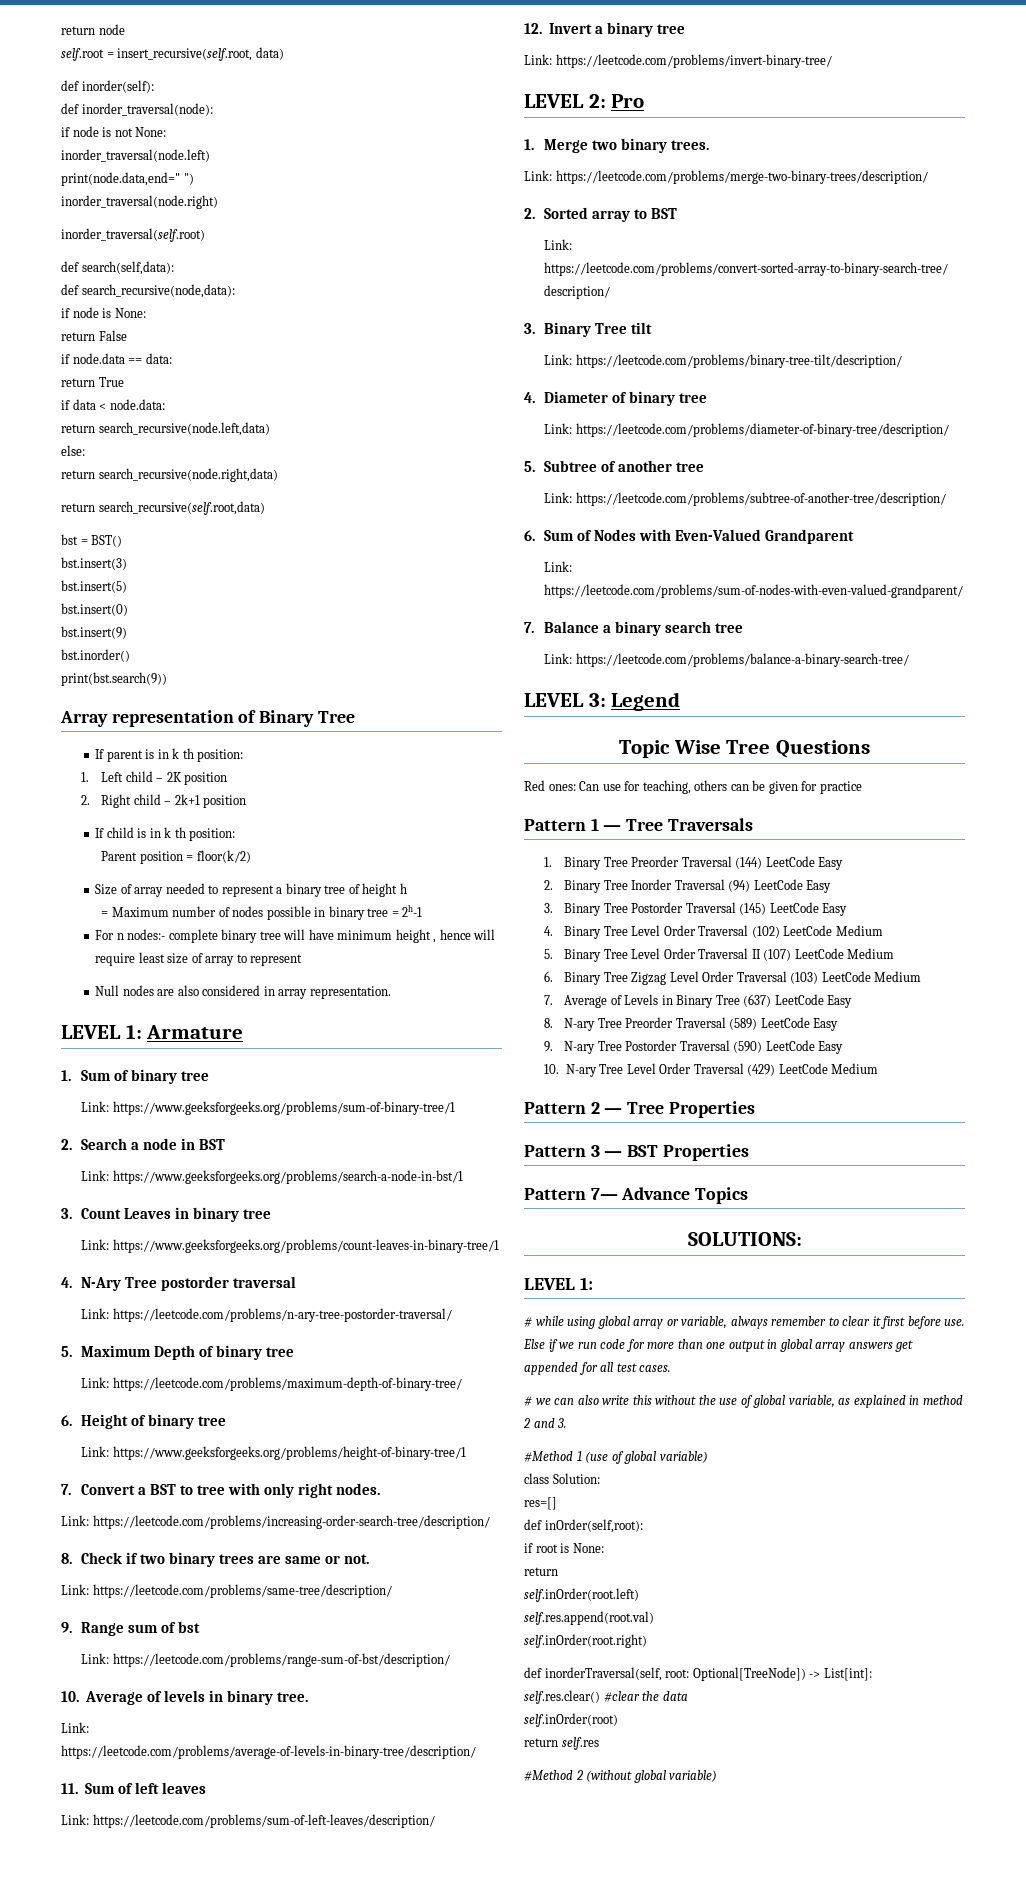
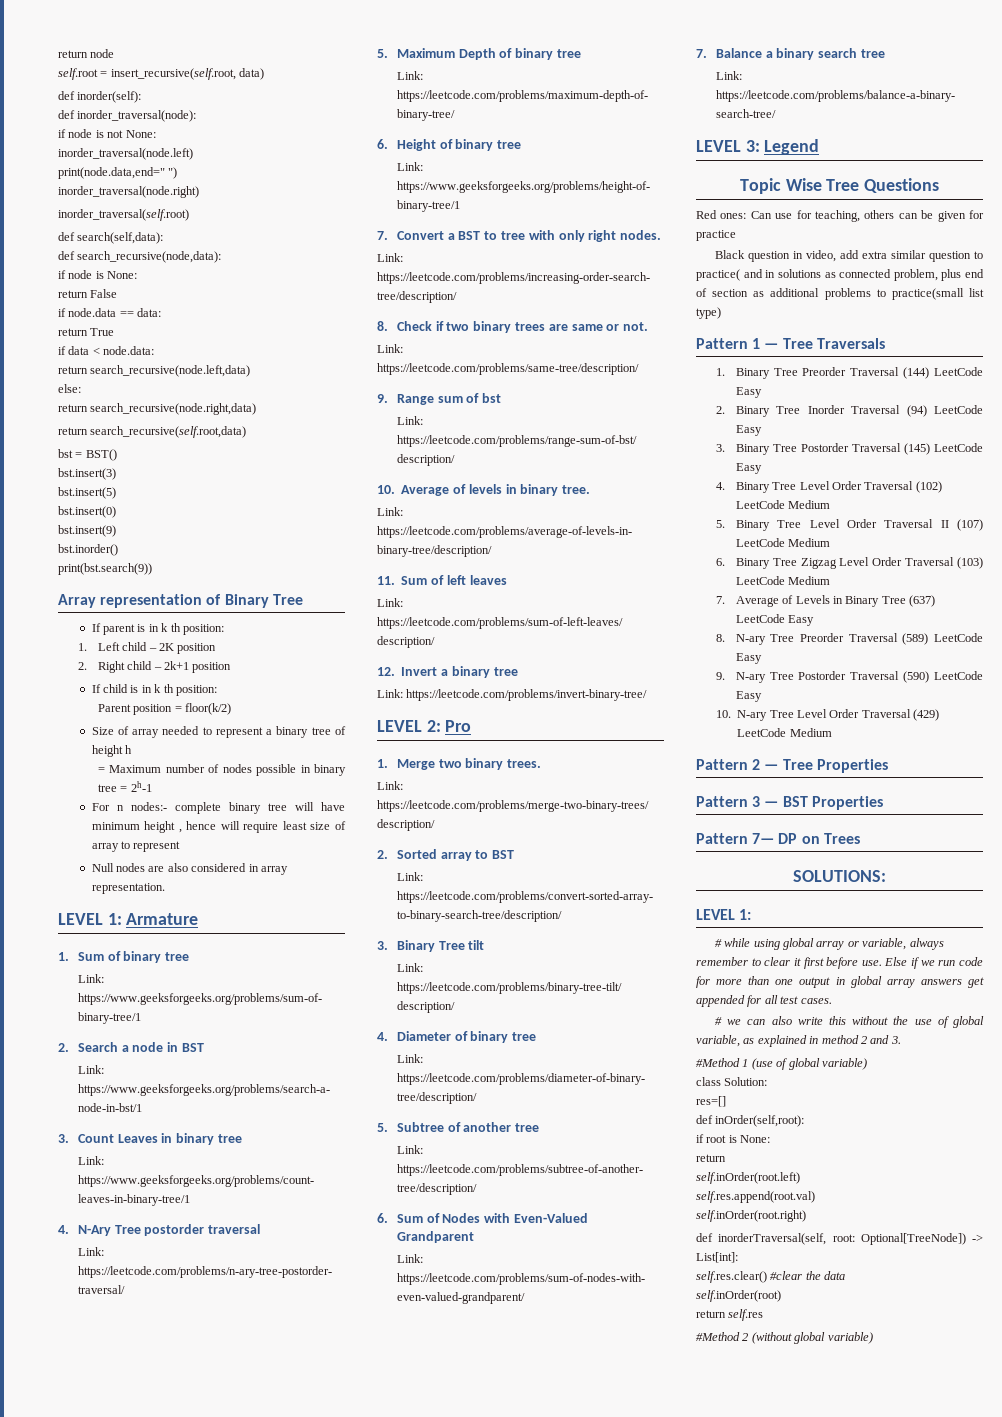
(862, 787) none -> [714,250,983,262] [696,269,984,281] [696,288,984,300] [696,307,721,319] // Black question in video, add extra similar question to practice( and in solutions as connected problem, plus end of section as additional problems to practice(small list type)
[621,1187,749,1204] Advance Topics -> [778,833,860,844] DP on Trees

